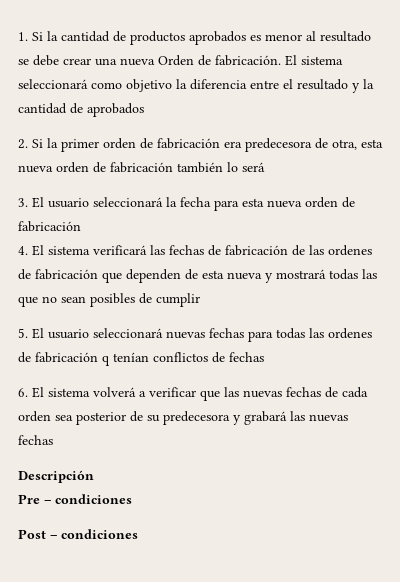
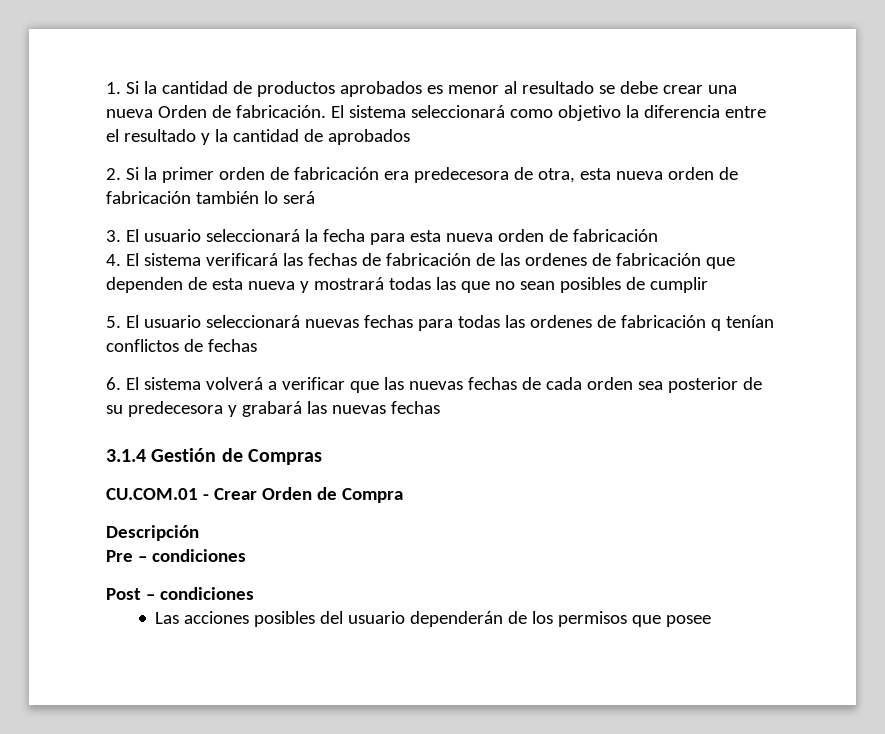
(53, 440) none -> [106,448,322,465] [106,487,403,503] // 3.1.4 Gestión de Compras // CU.COM.01 - Crear Orden de Compra
(138, 534) none -> [155,611,712,627] // Las acciones posibles del usuario dependerán de los permisos que posee

